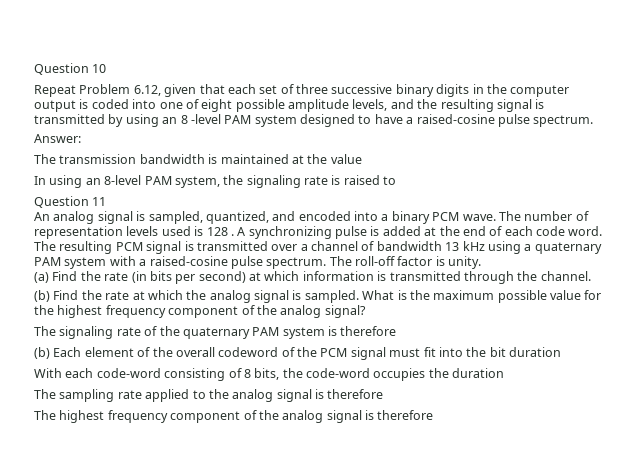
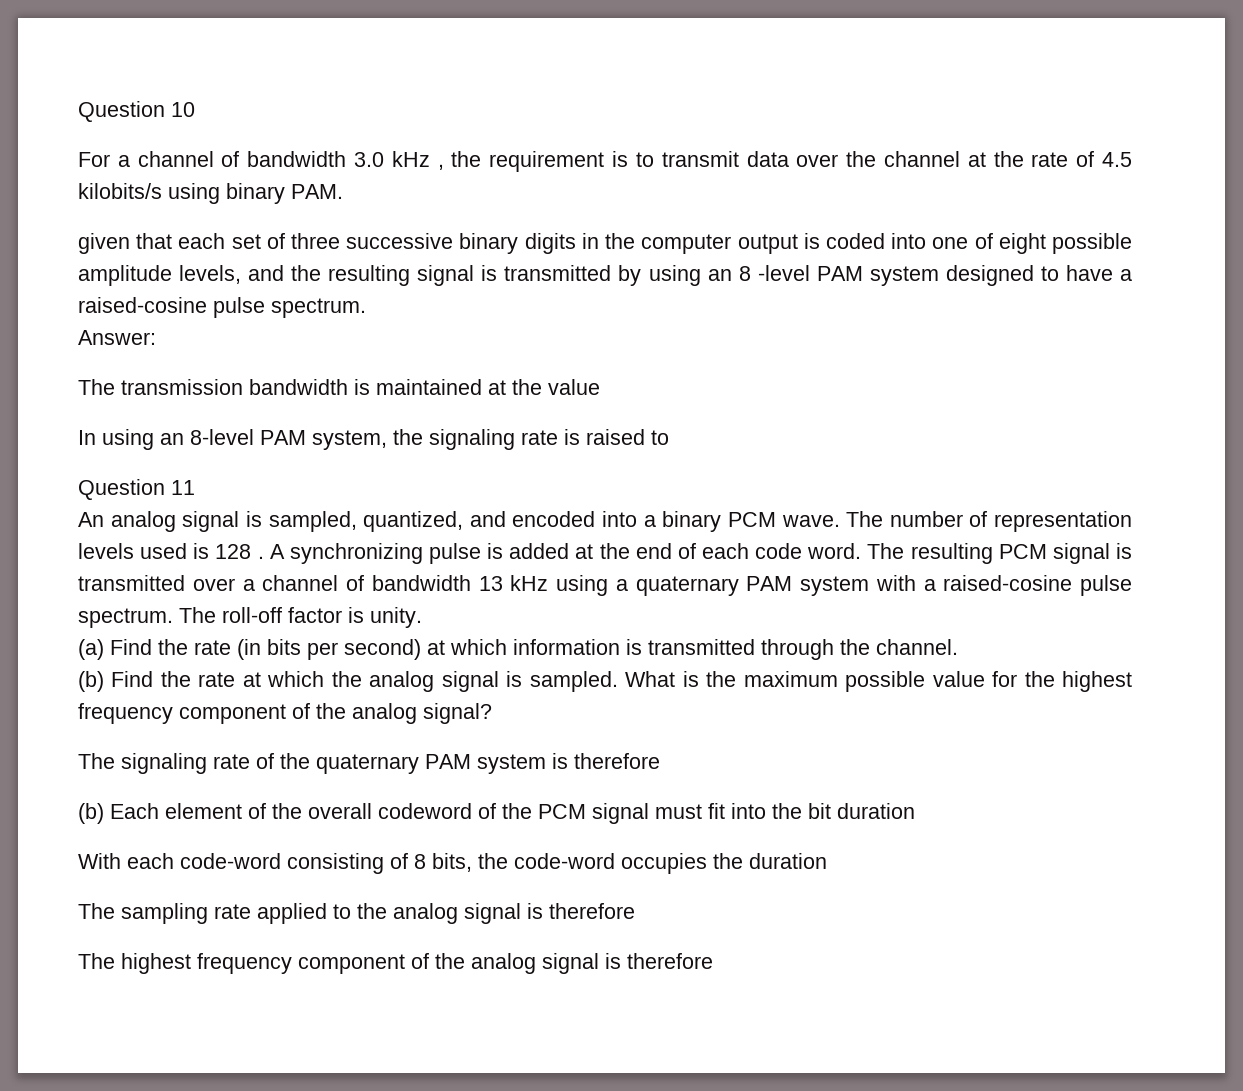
[34,84,161,97] Repeat Problem 6.12, -> [78,151,1133,172] [78,183,343,204] For a channel of bandwidth 3.0 kHz , the requirement is to transmit data over the channel at the rate of 4.5 kilobits/s using binary PAM. //

